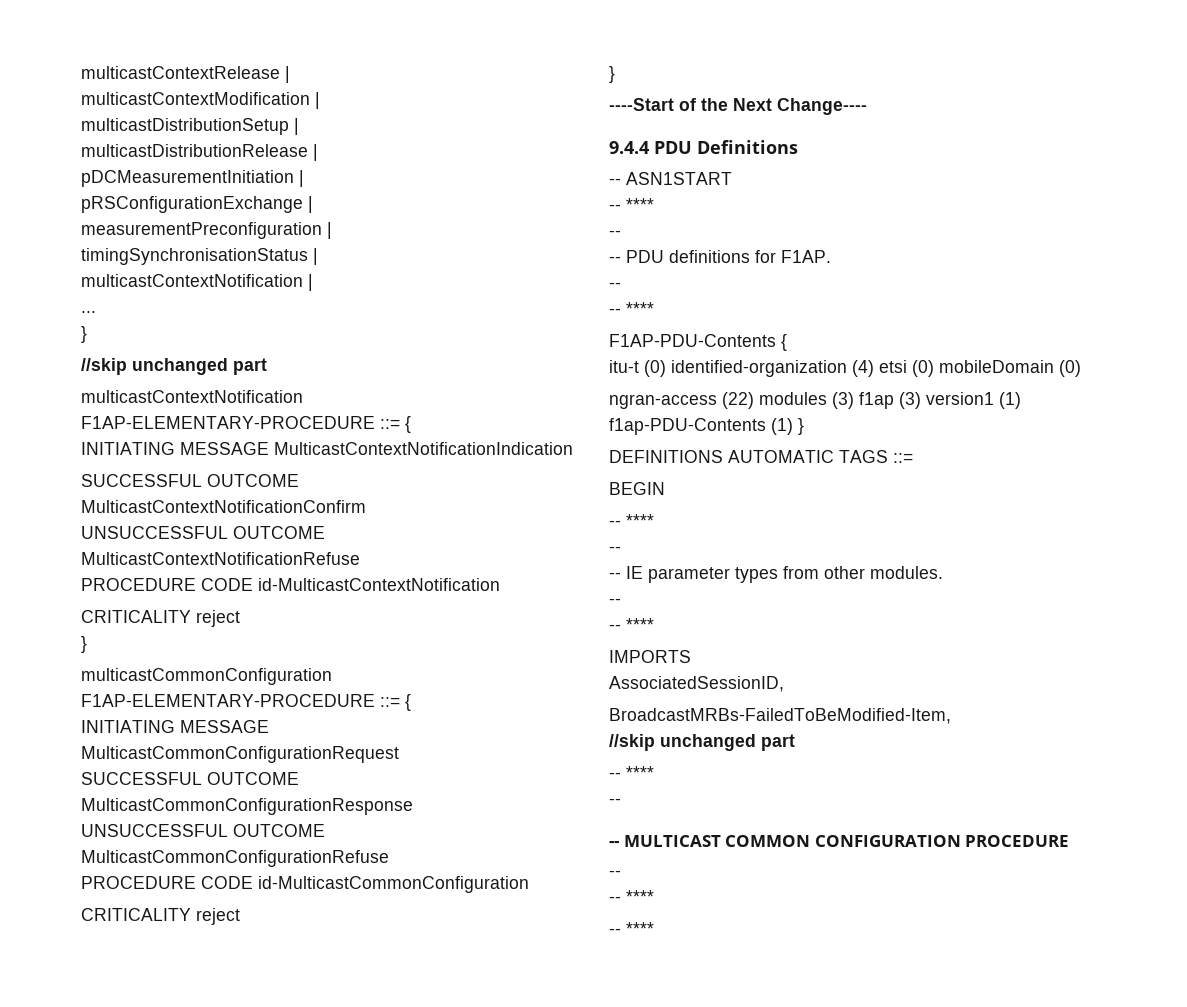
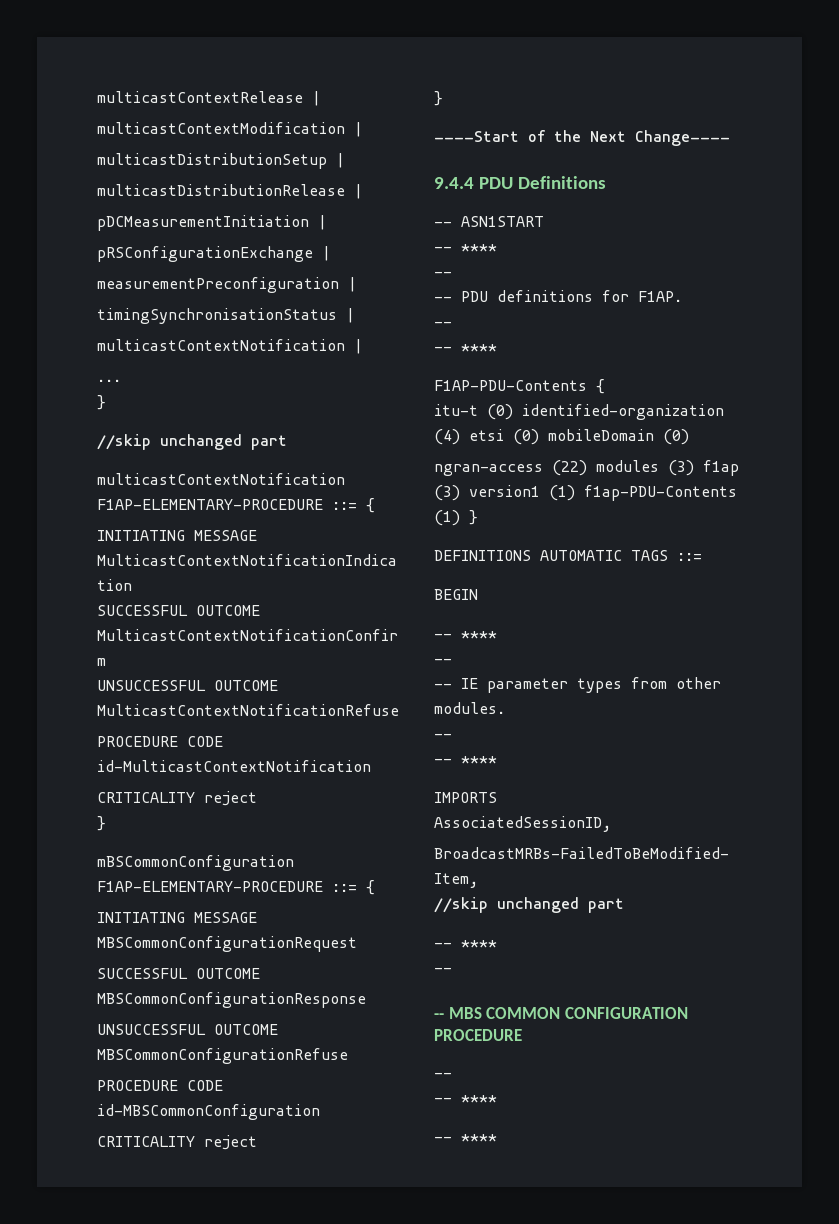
[81,668,332,685] [81,694,411,711] [81,720,269,733] [81,746,399,763] [81,772,299,785] [81,798,413,815] [81,824,325,837] [81,850,389,867] [81,876,529,893] multicastCommonConfiguration F1AP-ELEMENTARY-PROCEDURE ::= { // INITIATING MESSAGE MulticastCommonConfigurationRequest // SUCCESSFUL OUTCOME MulticastCommonConfigurationResponse // UNSUCCESSFUL OUTCOME MulticastCommonConfigurationRefuse // PROCEDURE CODE id-MulticastCommonConfiguration -> [97,855,294,871] [97,880,375,895] [97,912,257,923] [97,936,357,952] [97,968,260,979] [97,992,366,1008] [97,1024,278,1035] [97,1048,348,1064] [97,1080,223,1091] [97,1104,320,1120] mBSCommonConfiguration F1AP-ELEMENTARY-PROCEDURE ::= { // INITIATING MESSAGE MBSCommonConfigurationRequest // SUCCESSFUL OUTCOME MBSCommonConfigurationResponse // UNSUCCESSFUL OUTCOME MBSCommonConfigurationRefuse // PROCEDURE CODE id-MBSCommonConfiguration
[623,835,721,847] MULTICAST -> [448,1007,482,1019] MBS

